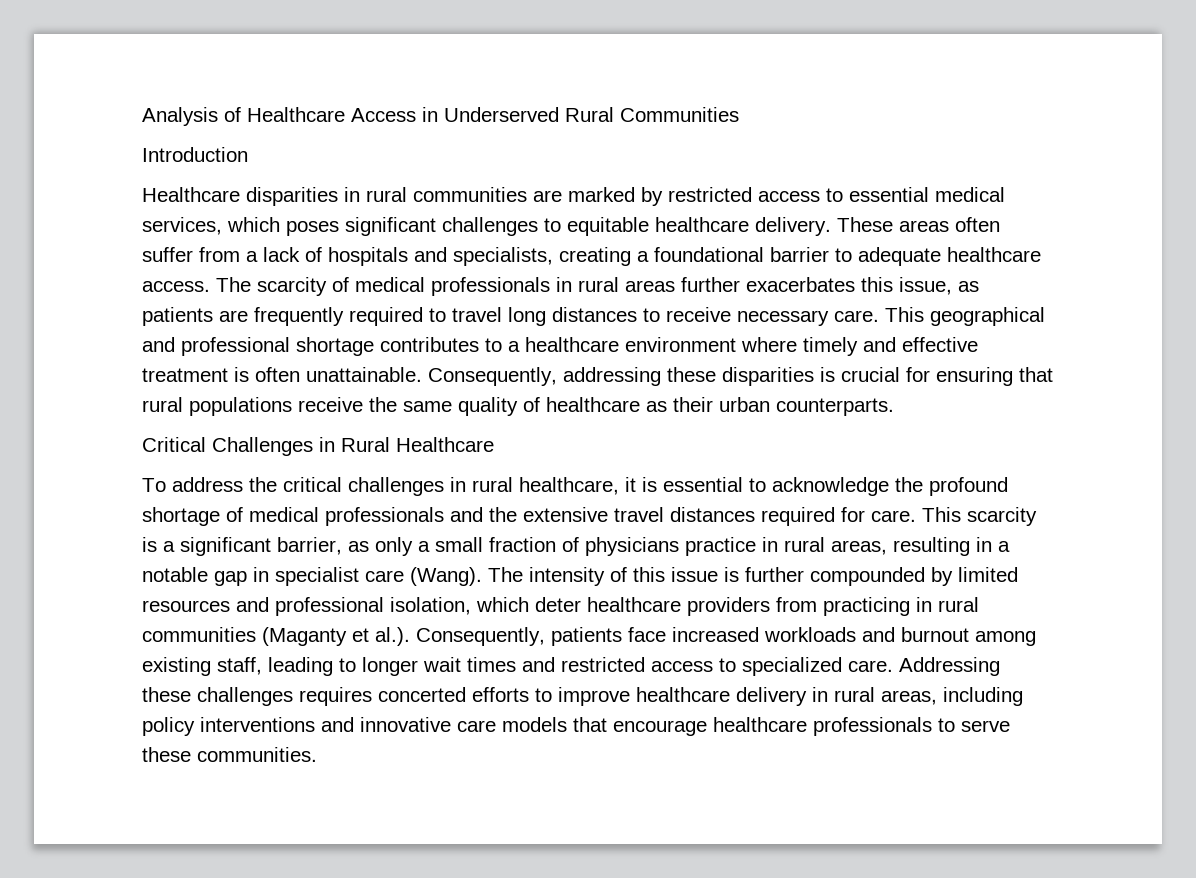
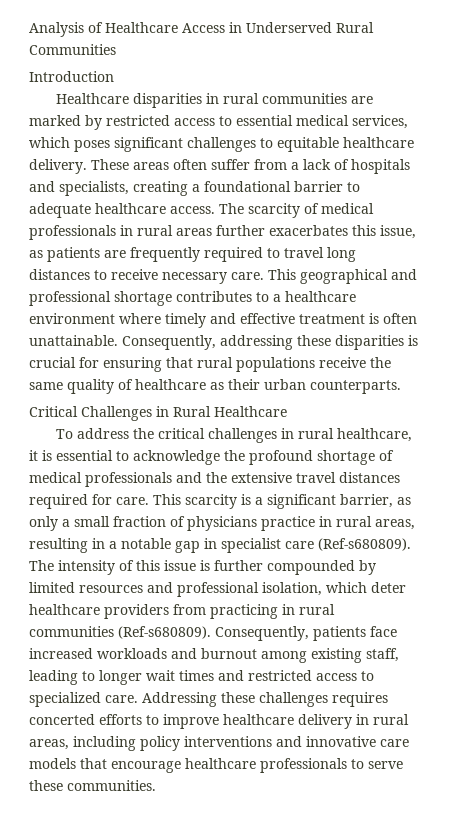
[410,567,482,586] (Wang). -> [318,538,411,551] (Ref-s680809).
[262,627,410,646] (Maganty et al.). -> [118,626,211,639] (Ref-s680809).

